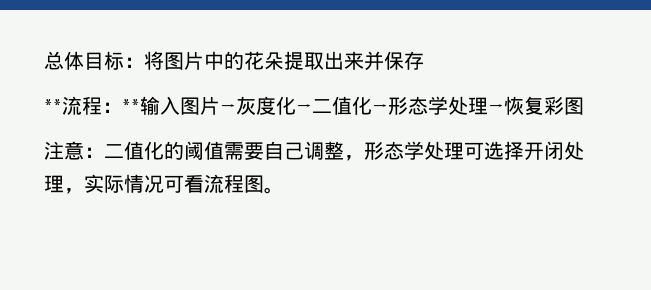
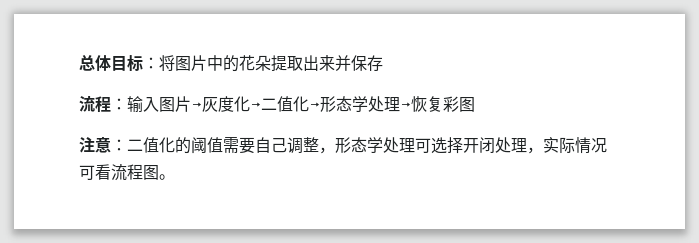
[44,96,140,115] **流程：** -> [79,96,127,113] 流程：

